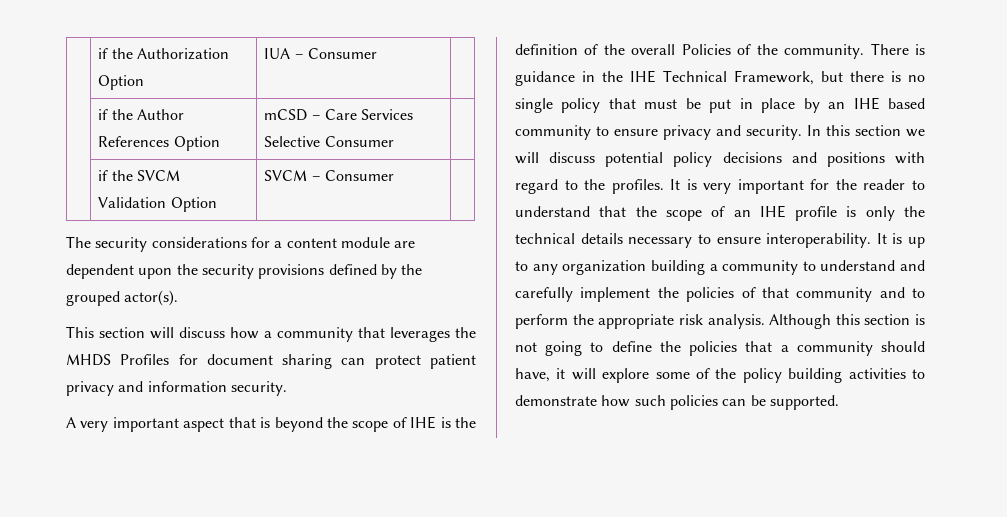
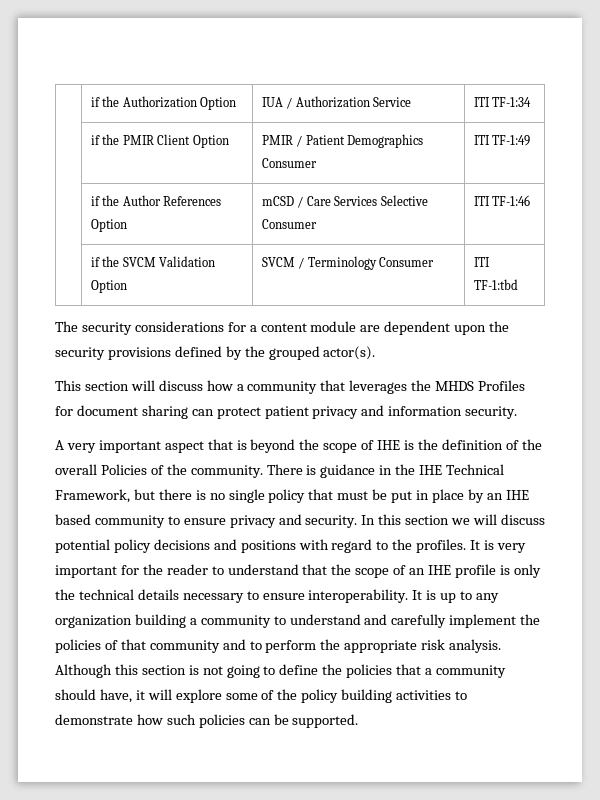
[294,48,378,59] – Consumer | -> [286,96,412,109] [473,97,532,107] [90,134,229,148] [261,134,424,148] [261,158,317,168] [473,135,531,146] / Authorization Service | ITI TF-1:34 // | if the PMIR Client Option | PMIR / Patient Demographics Consumer | ITI TF-1:49
[311,115,321,120] – -> [297,196,304,208] /
(394, 141) none -> [473,195,531,206] ITI TF-1:46
[311,170,395,181] – Consumer | -> [298,256,435,270] [473,257,490,267] [473,279,518,290] / Terminology Consumer | ITI TF-1:tbd

